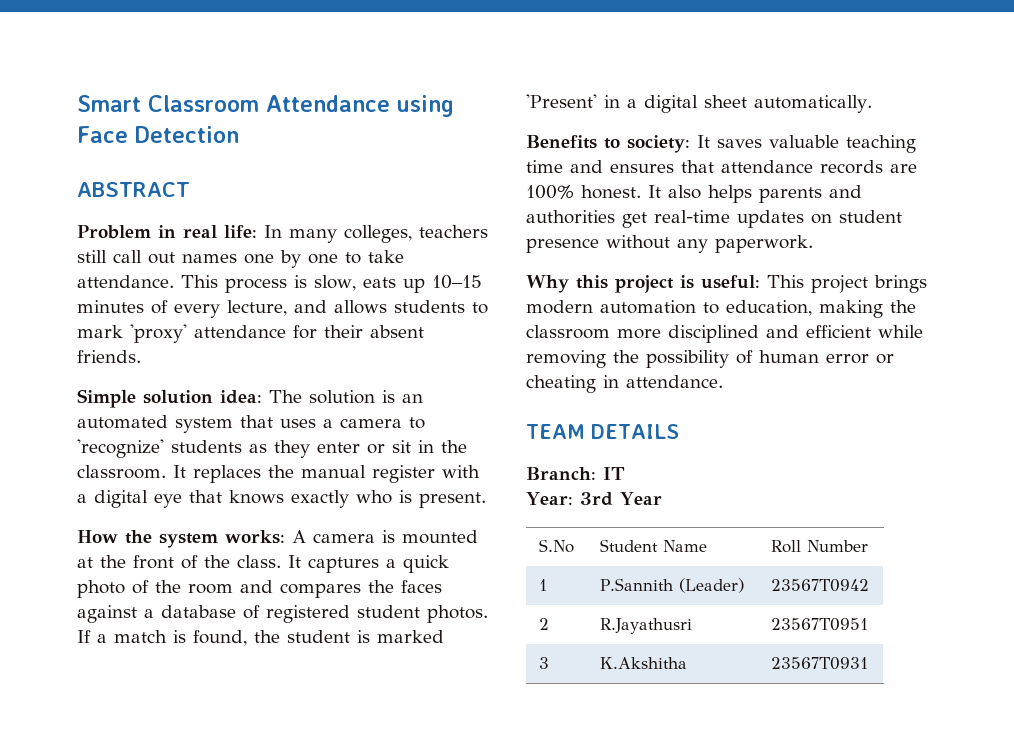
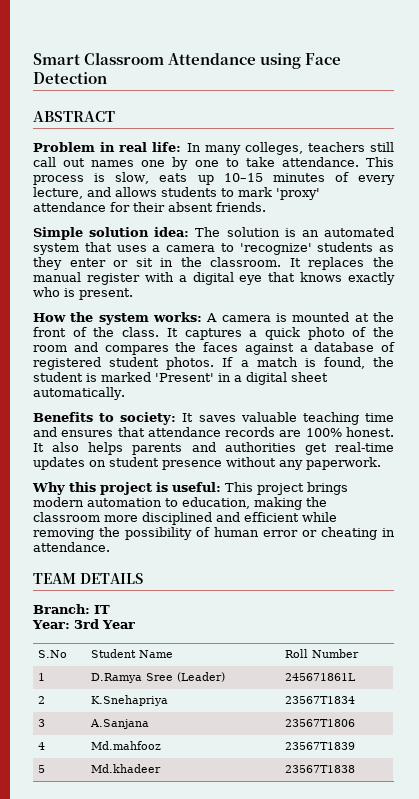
[599,578,673,591] P.Sannith -> [91,673,174,683] D.Ramya Sree
[770,579,869,592] 23567T0942 -> [285,673,357,681] 245671861L
[599,618,692,634] [770,618,868,631] R.Jayathusri | 23567T0951 -> [91,695,169,706] [285,696,356,704] K.Snehapriya | 23567T1834
[599,657,687,669] [770,657,868,670] K.Akshitha | 23567T0931 -> [90,719,150,729] [285,719,356,727] [38,742,46,750] [91,741,162,750] [285,742,356,750] [38,765,46,773] [91,764,162,773] [285,765,356,773] A.Sanjana | 23567T1806 // 4 | Md.mahfooz | 23567T1839 // 5 | Md.khadeer | 23567T1838

